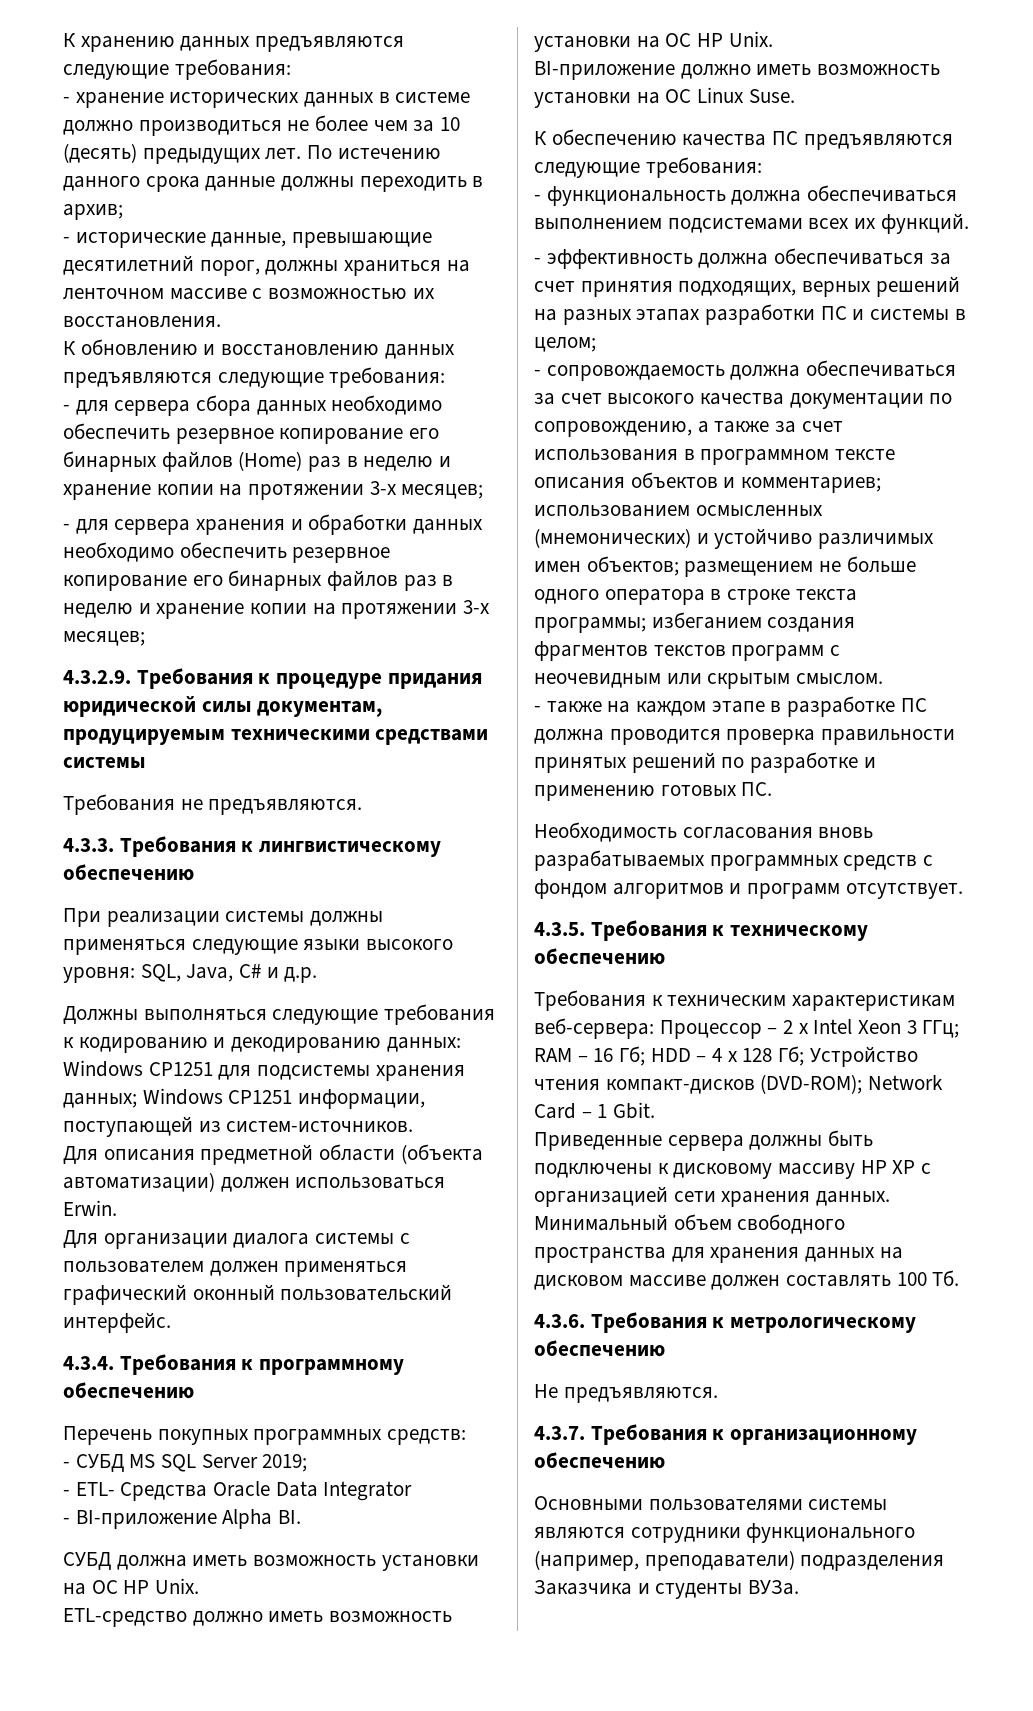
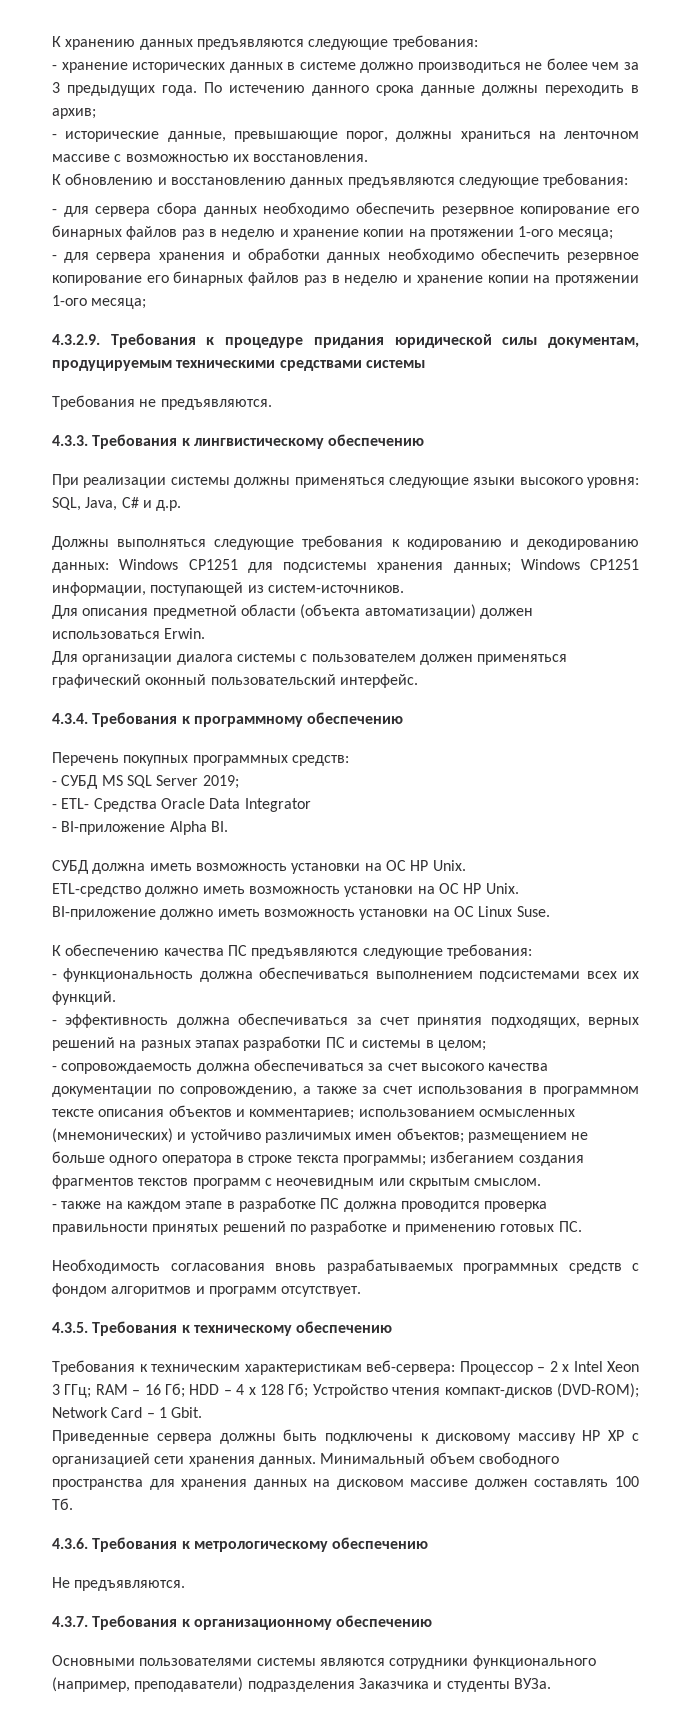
[440,117,461,131] [63,143,302,164] 10 (десять) предыдущих лет. -> [52,82,197,96] 3 предыдущих года.
[63,255,194,275] десятилетний -> (338, 136) none
[238,451,452,472] [63,481,484,500] (Home) раз в неделю и хранение копии на протяжении 3-х месяцев; -> [181,226,613,240] раз в неделю и хранение копии на протяжении 1-ого месяца;
[463,600,491,614] [63,631,145,646] 3-х месяцев; -> [52,295,147,309] 1-ого месяца;

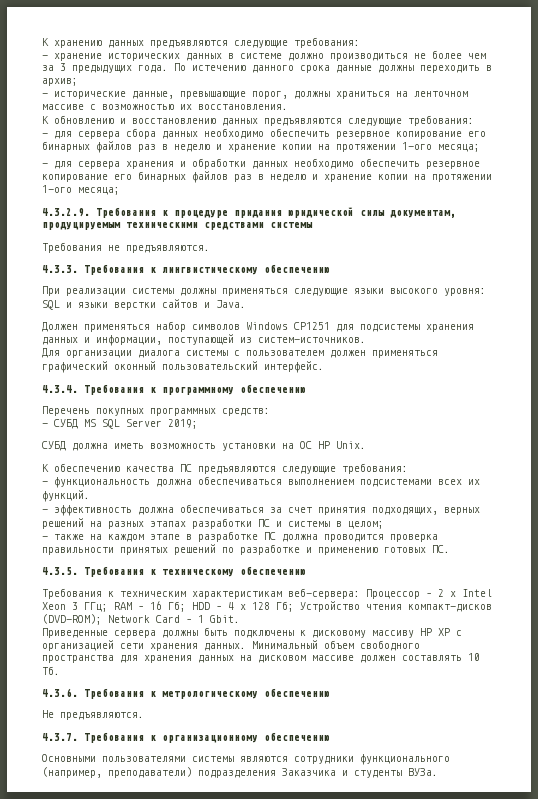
[52,497,182,511] [52,535,640,550] [52,562,109,573] SQL, Java, C# и д.р. // Должны выполняться следующие требования к кодированию и декодированию данных: -> [42,299,246,310] [42,321,240,332] SQL и языки верстки сайтов и Java. // Должен применяться набор символов
[453,559,639,573] данных; Windows CP1251 -> [42,337,90,345] данных и
[52,604,533,619] [52,628,206,639] // Для описания предметной области (объекта автоматизации) должен использоваться Erwin. -> (366, 340) none
[52,798,311,812] [52,821,228,835] // - ETL- Средства Oracle Data Integrator // - BI-приложение Alpha BI. -> (198, 424) none
[52,883,519,897] [52,906,550,920] // ETL-средство должно иметь возможность установки на ОС HP Unix. // BI-приложение должно иметь возможность установки на ОС Linux Suse. -> (366, 445) none
[52,1059,549,1074] [52,1086,640,1097] [52,1105,575,1120] [52,1128,589,1143] [52,1151,584,1166] [52,1175,542,1189] // - сопровождаемость должна обеспечиваться за счет высокого качества документации по сопровождению, а также за счет использования в программном тексте описания объектов и комментариев; использованием осмысленных (мнемонических) и устойчиво различимых имен объектов; размещением не больше одного оператора в строке текста программы; избеганием создания фрагментов текстов программ с неочевидным или скрытым смыслом. -> (384, 525) none
[52,1259,639,1274] [52,1283,362,1297] // Необходимость согласования вновь разрабатываемых программных средств с фондом алгоритмов и программ отсутствует. -> (450, 549) none
[614,1476,639,1487] 100 -> [468,653,480,661] 10

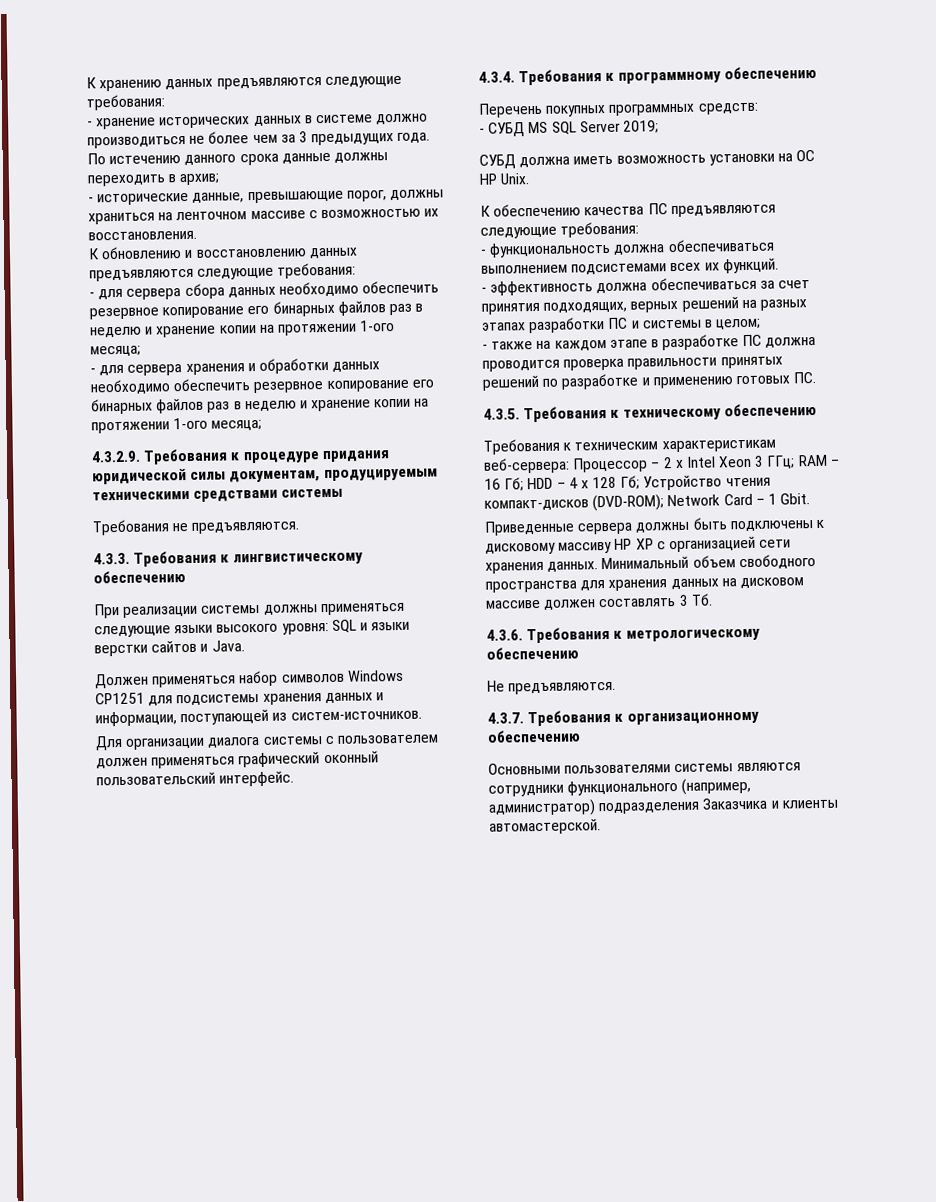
[468,653,480,661] 10 -> [678,594,689,606] 3
[108,767,192,778] преподаватели) -> [488,799,596,817] администратор)
[354,768,438,778] студенты ВУЗа. -> [781,799,838,809] [489,818,601,835] клиенты автомастерской.

